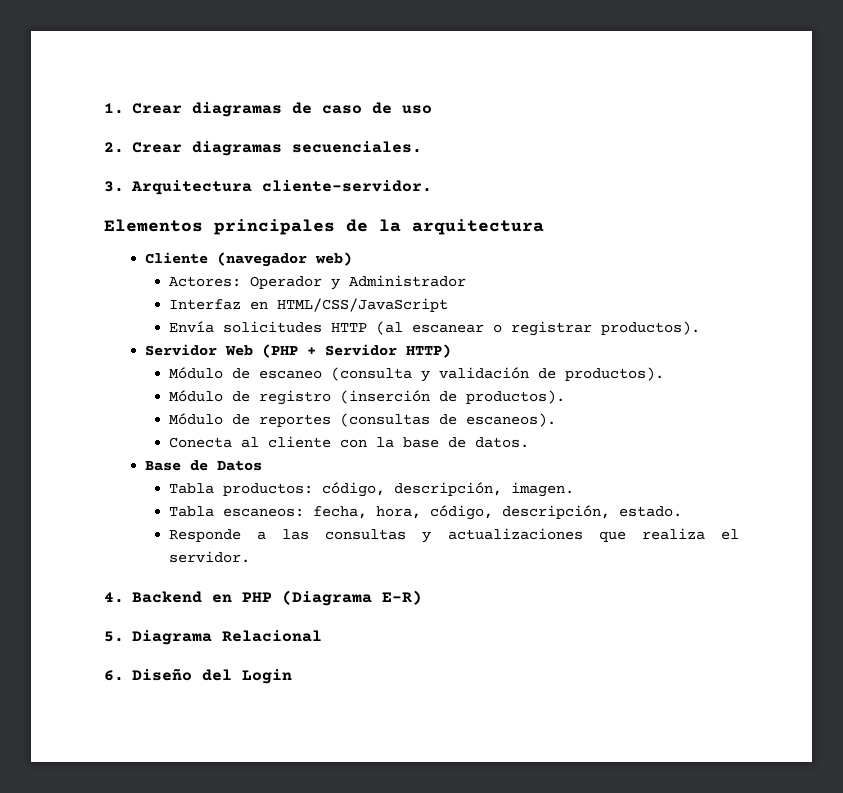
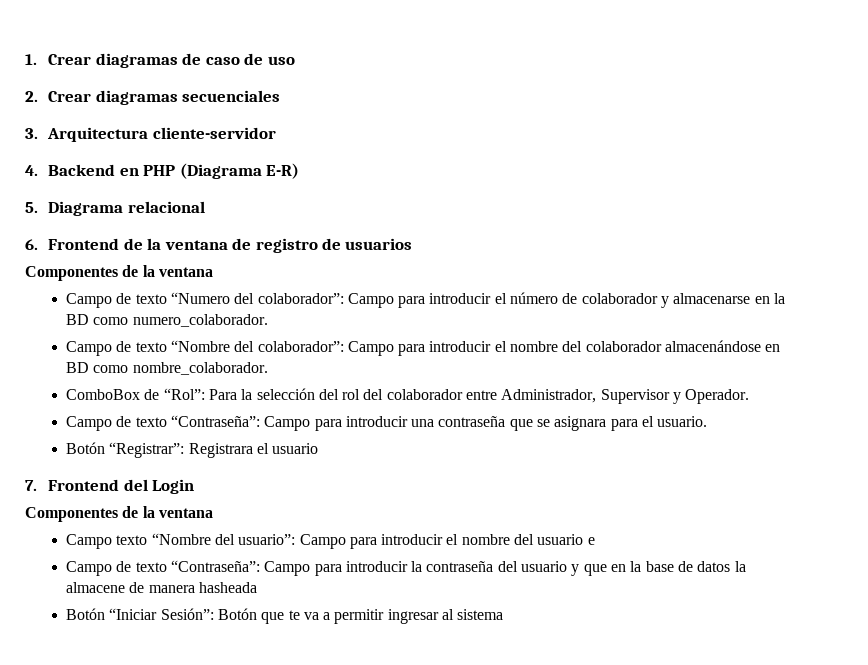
[291,141,422,153] secuenciales. -> [182,90,281,102] secuenciales
[261,180,432,192] [104,219,544,235] [144,252,352,267] [168,275,466,290] [168,298,448,312] [168,321,700,336] [144,344,451,358] [168,367,664,382] [168,390,565,405] [168,413,556,427] [168,436,529,448] [144,460,262,471] [168,482,574,497] [168,505,682,520] [168,528,739,543] [168,551,250,563] cliente-servidor. // Elementos principales de la arquitectura // Cliente (navegador web) // Actores: Operador y Administrador // Interfaz en HTML/CSS/JavaScript // Envía solicitudes HTTP (al escanear o registrar productos). // Servidor Web (PHP + Servidor HTTP) // Módulo de escaneo (consulta y validación de productos). // Módulo de registro (inserción de productos). // Módulo de reportes (consultas de escaneos). // Conecta al cliente con la base de datos. // Base de Datos // Tabla productos: código, descripción, imagen. // Tabla escaneos: fecha, hora, código, descripción, estado. // Responde a las consultas y actualizaciones que realiza el servidor. -> [152,127,276,139] cliente-servidor
[221,630,322,642] Relacional -> [127,201,205,213] relacional
[131,668,292,684] Diseño del Login -> [48,238,413,253] [25,265,213,281] [65,292,786,308] [65,314,268,327] [65,340,781,356] [65,362,268,375] [65,388,750,404] [65,415,708,431] [65,442,319,458] [25,479,195,494] [25,506,213,522] [65,533,595,549] [65,560,746,576] [65,582,257,593] [65,608,504,624] Frontend de la ventana de registro de usuarios // Componentes de la ventana // Campo de texto “Numero del colaborador”: Campo para introducir el número de colaborador y almacenarse en la BD como numero_colaborador. // Campo de texto “Nombre del colaborador”: Campo para introducir el nombre del colaborador almacenándose en BD como nombre_colaborador. // ComboBox de “Rol”: Para la selección del rol del colaborador entre Administrador, Supervisor y Operador. // Campo de texto “Contraseña”: Campo para introducir una contraseña que se asignara para el usuario. // Botón “Registrar”: Registrara el usuario // 7. Frontend del Login // Componentes de la ventana // Campo texto “Nombre del usuario”: Campo para introducir el nombre del usuario e // Campo de texto “Contraseña”: Campo para introducir la contraseña del usuario y que en la base de datos la almacene de manera hasheada // Botón “Iniciar Sesión”: Botón que te va a permitir ingresar al sistema

